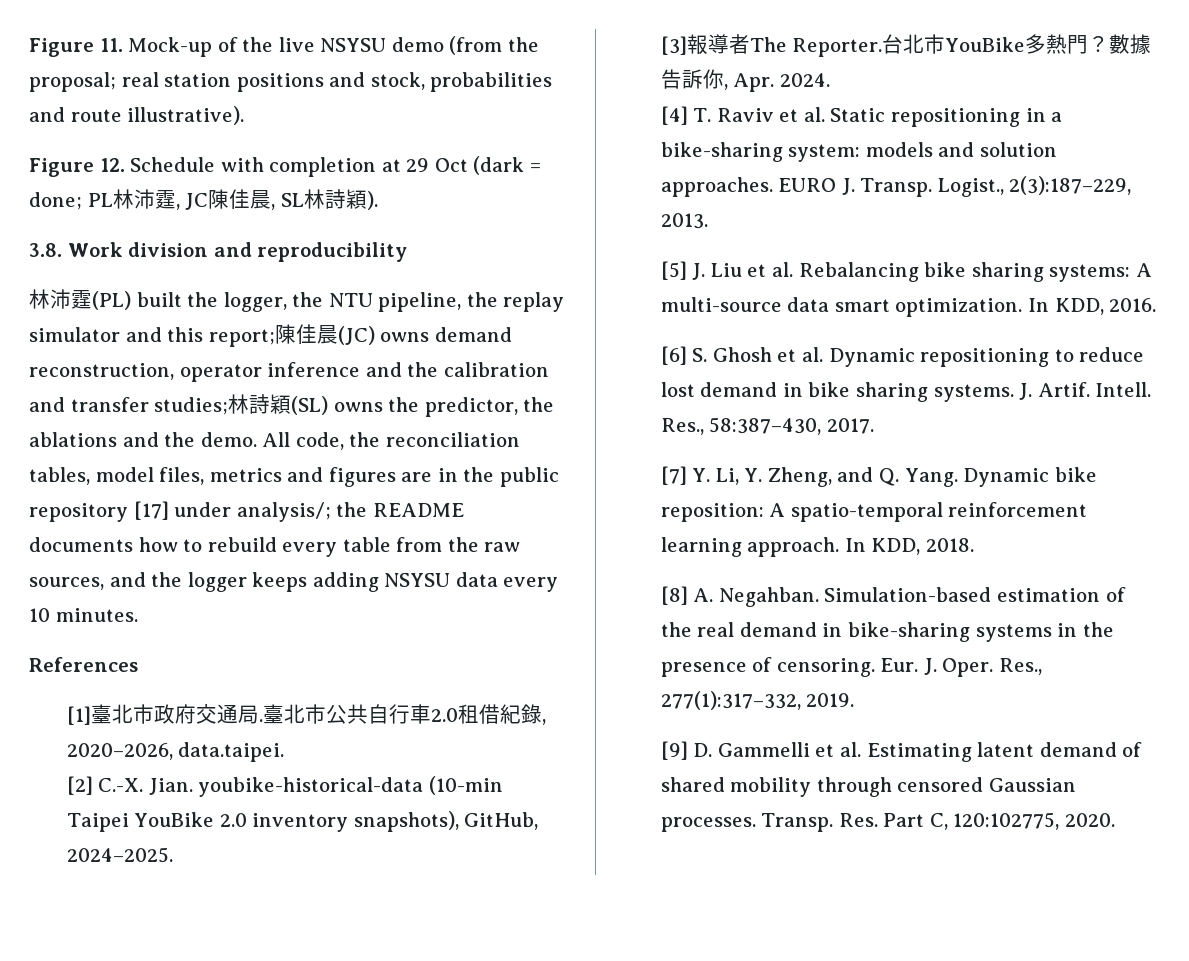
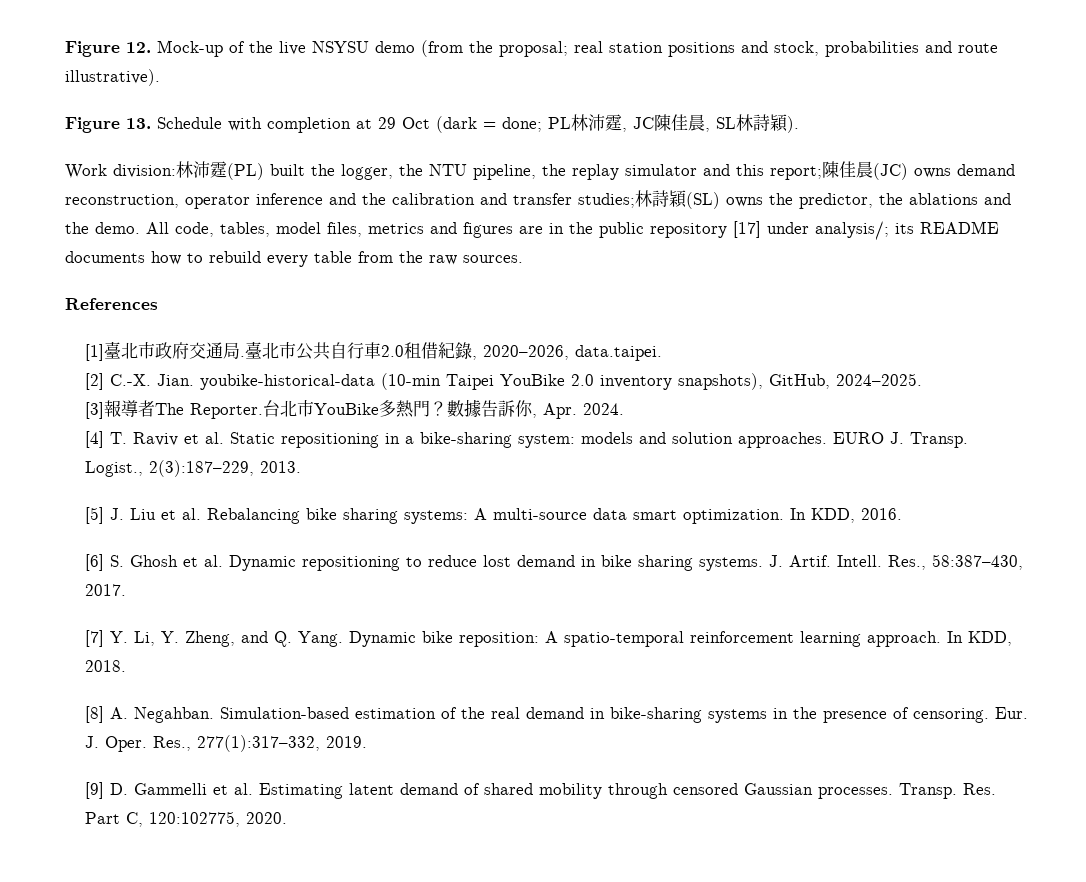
[29,38,123,57] Figure 11. -> [65,41,151,57] Figure 12.
[99,158,125,172] 12. -> [126,118,151,129] 13.
[29,242,408,262] 3.8. Work division and reproducibility // -> [65,164,176,179] Work division:
[349,432,520,447] the reconciliation -> (214, 229) none
[336,502,368,517] the -> [895,223,914,234] its
[29,572,559,592] [29,608,138,622] sources, and the logger keeps adding NSYSU data every 10 minutes. -> [463,255,523,263] sources.

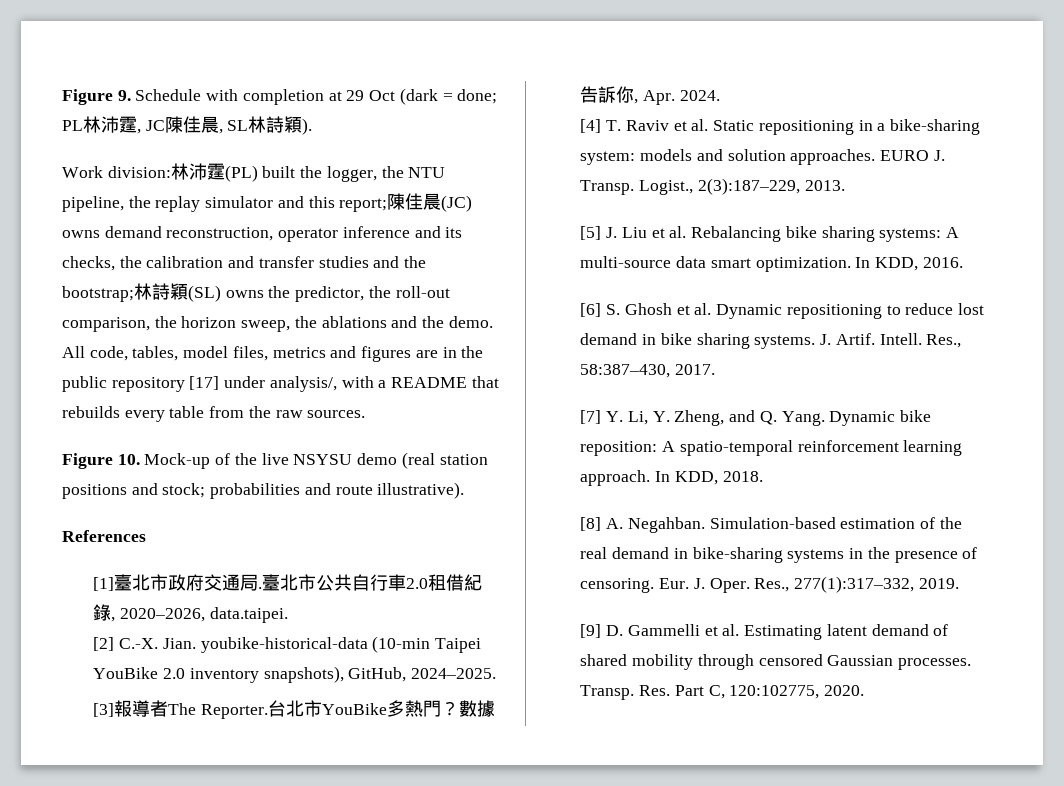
[65,40,998,57] [65,69,160,86] [65,117,151,133] Figure 12. Mock-up of the live NSYSU demo (from the proposal; real station positions and stock, probabilities and route illustrative). // Figure 13. -> [62,89,131,105] Figure 9.
(356, 199) none -> [445,227,463,238] [62,256,115,271] its checks,
[578,193,635,208] studies; -> [318,256,427,268] [62,286,134,302] studies and the bootstrap;
(903, 199) none -> [395,286,450,298] [62,316,317,332] roll-out comparison, the horizon sweep, the
[815,221,999,240] [65,251,261,265] analysis/; its README documents how to rebuild -> [269,376,499,392] [62,406,120,418] analysis/, with a README that rebuilds
(523, 259) none -> [62,452,488,469] [62,482,465,499] // Figure 10. Mock-up of the live NSYSU demo (real station positions and stock; probabilities and route illustrative).

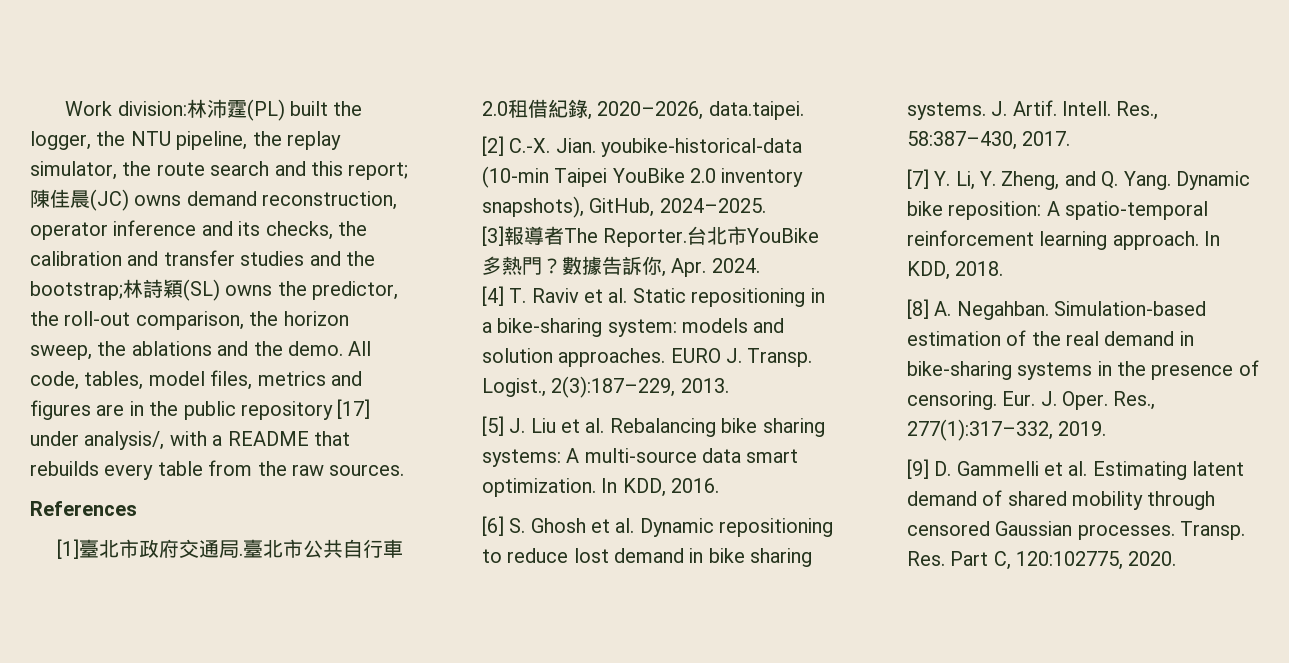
[62,88,498,105] [62,116,313,135] Figure 9. Schedule with completion at 29 Oct (dark = done; PL林沛霆, JC陳佳晨, SL林詩穎). // -> (65, 108) none
[205,196,274,208] simulator -> [30,161,270,180] simulator, the route search
[62,452,488,469] [62,482,465,499] // Figure 10. Mock-up of the live NSYSU demo (real station positions and stock; probabilities and route illustrative). -> (405, 470) none

